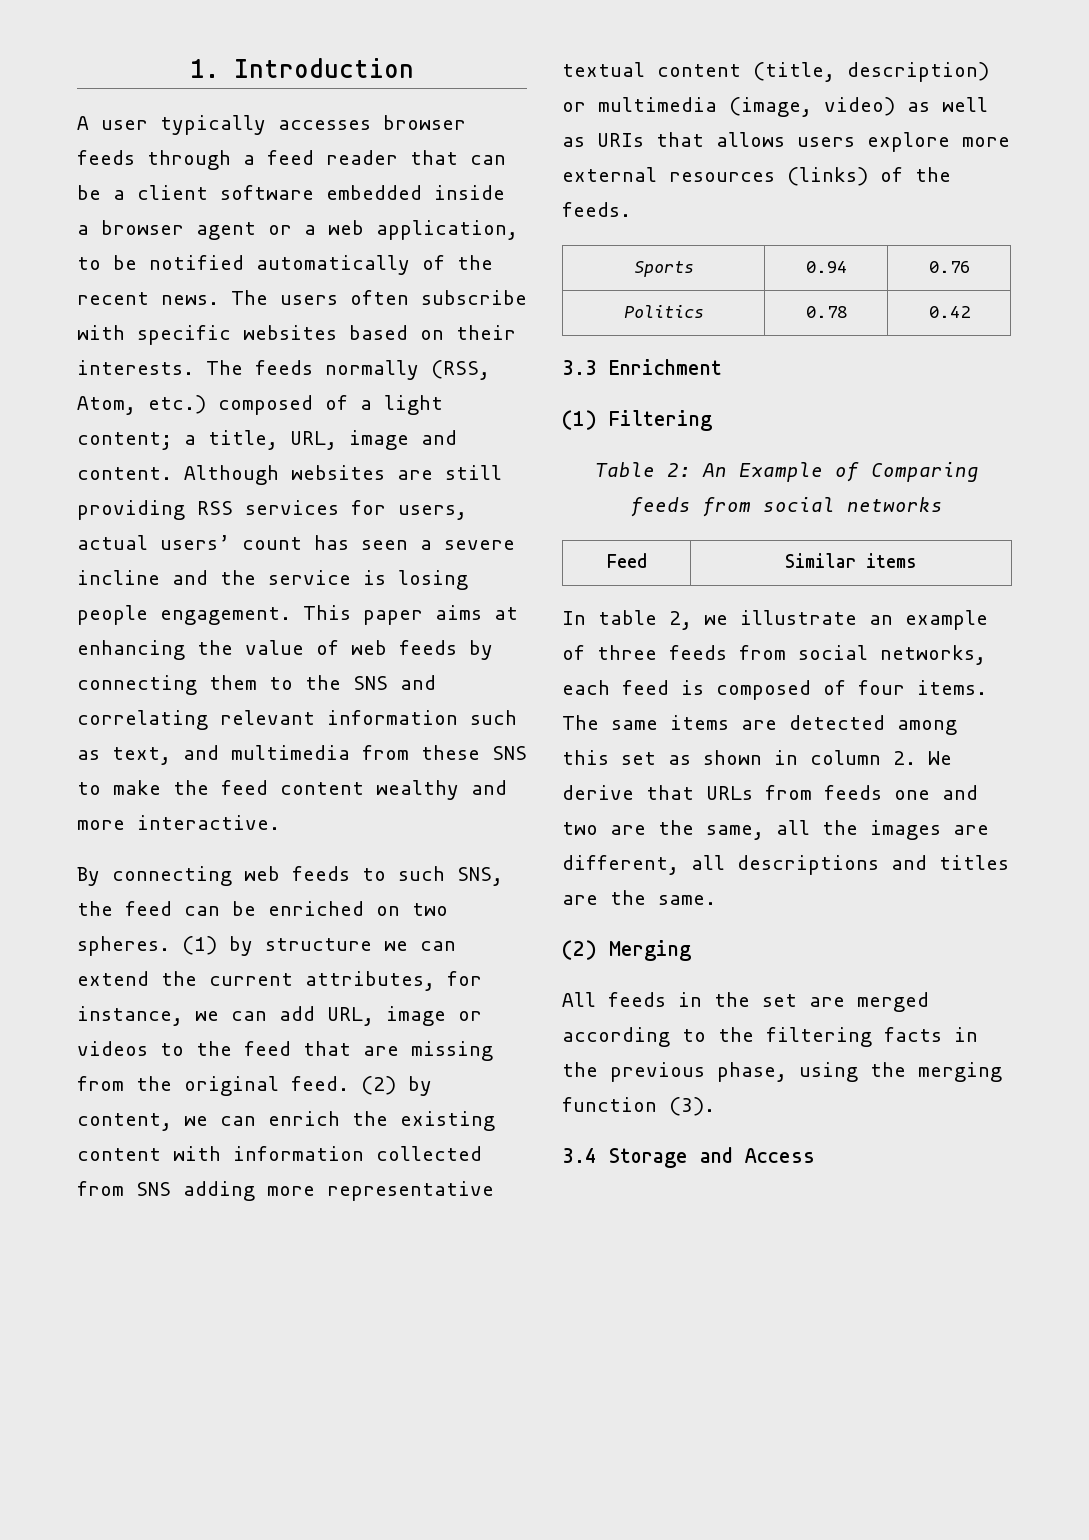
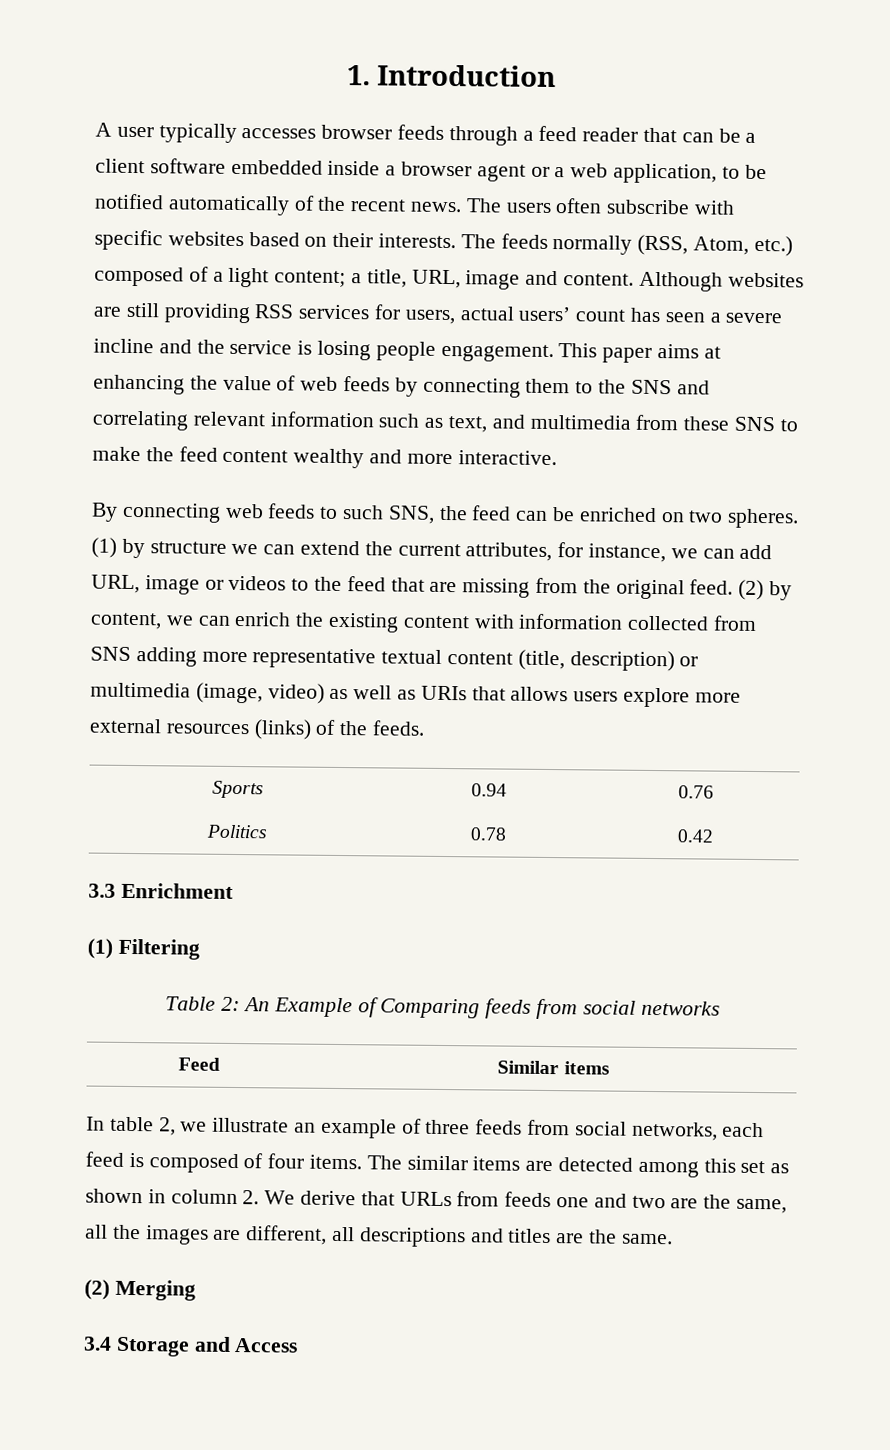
[611,720,658,730] same -> [406,1155,468,1171] similar
[562,992,929,1012] [562,1027,978,1047] [562,1062,1002,1082] [562,1097,715,1116] // All feeds in the set are merged according to the filtering facts in the previous phase, using the merging function (3). -> (196, 1290) none

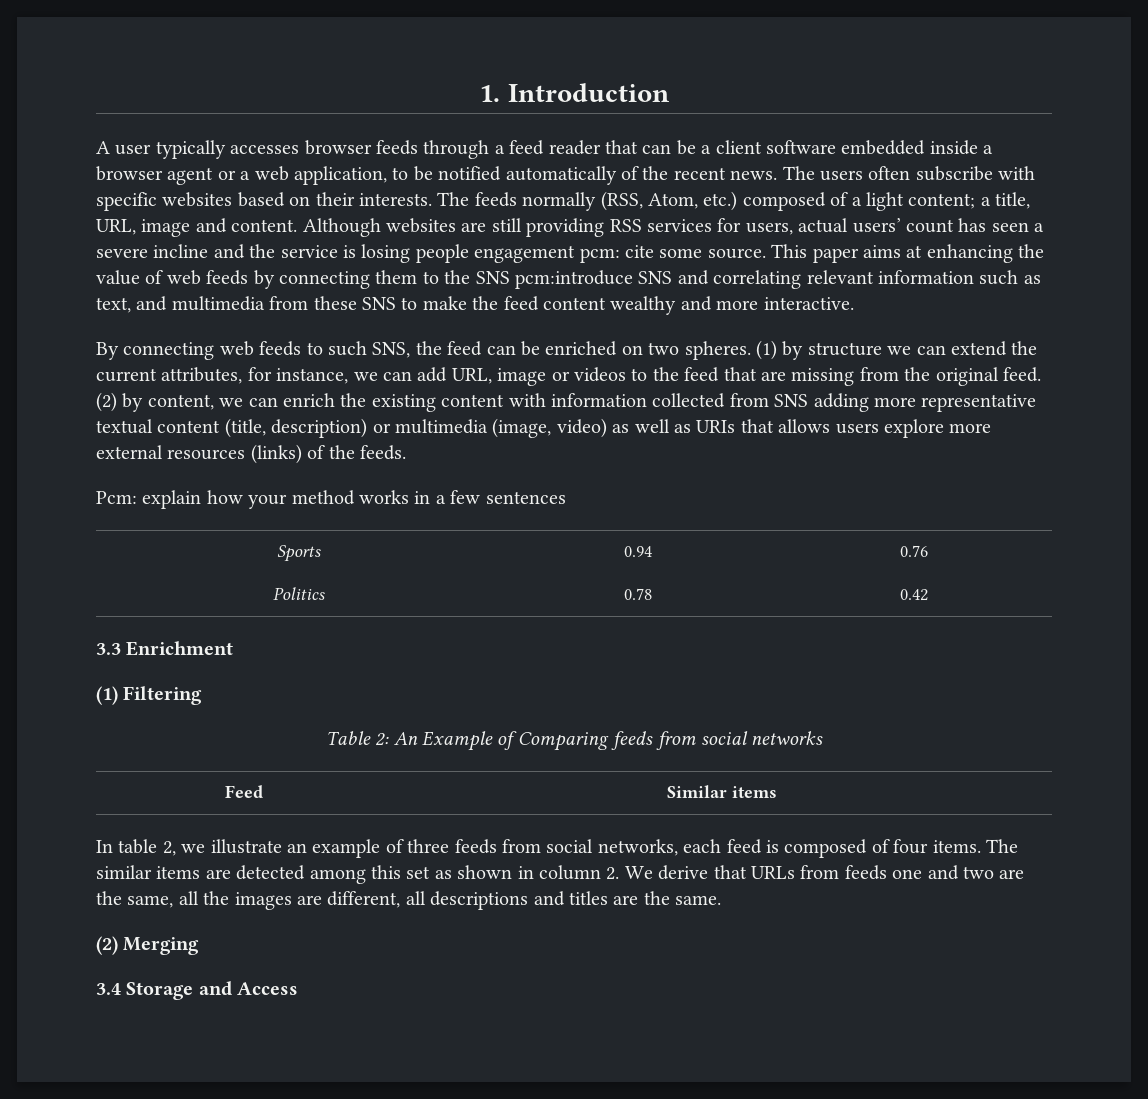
[440,343,554,363] engagement. -> [474,245,766,263] engagement pcm: cite some source.
(672, 387) none -> [514,270,673,289] pcm:introduce SNS
(426, 728) none -> [96,490,566,509] // Pcm: explain how your method works in a few sentences

